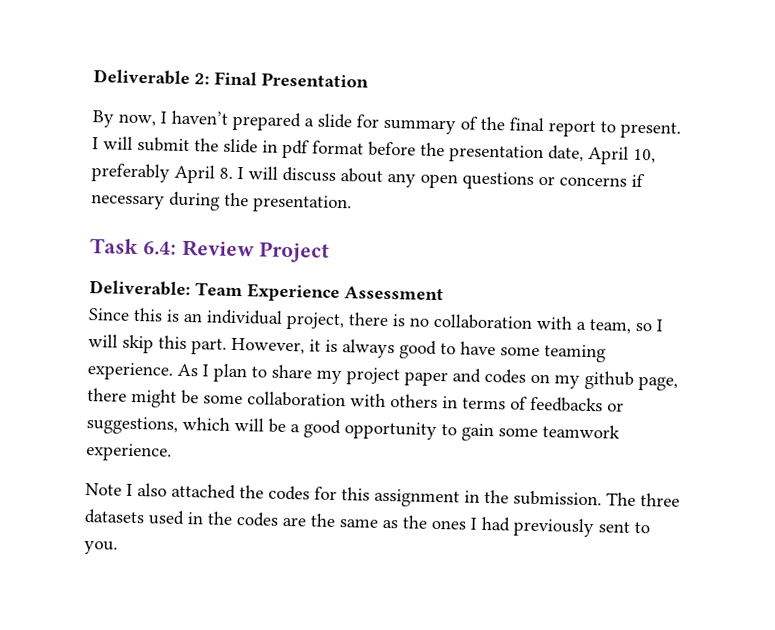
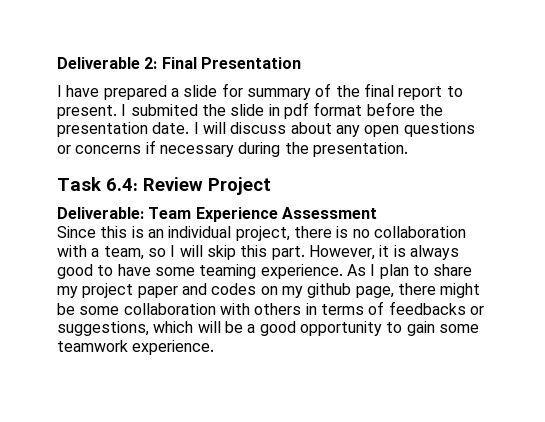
[92,110,229,128] By now, I haven’t -> [57,85,100,97] I have
[103,136,190,153] will submit -> [130,104,198,116] submited
[548,145,656,165] [91,163,233,184] date, April 10, preferably April 8. -> [152,122,190,134] date.
[85,483,680,508] [84,509,650,538] [84,541,118,555] // Note I also attached the codes for this assignment in the submission. The three datasets used in the codes are the same as the ones I had previously sent to you. -> (215, 347) none

